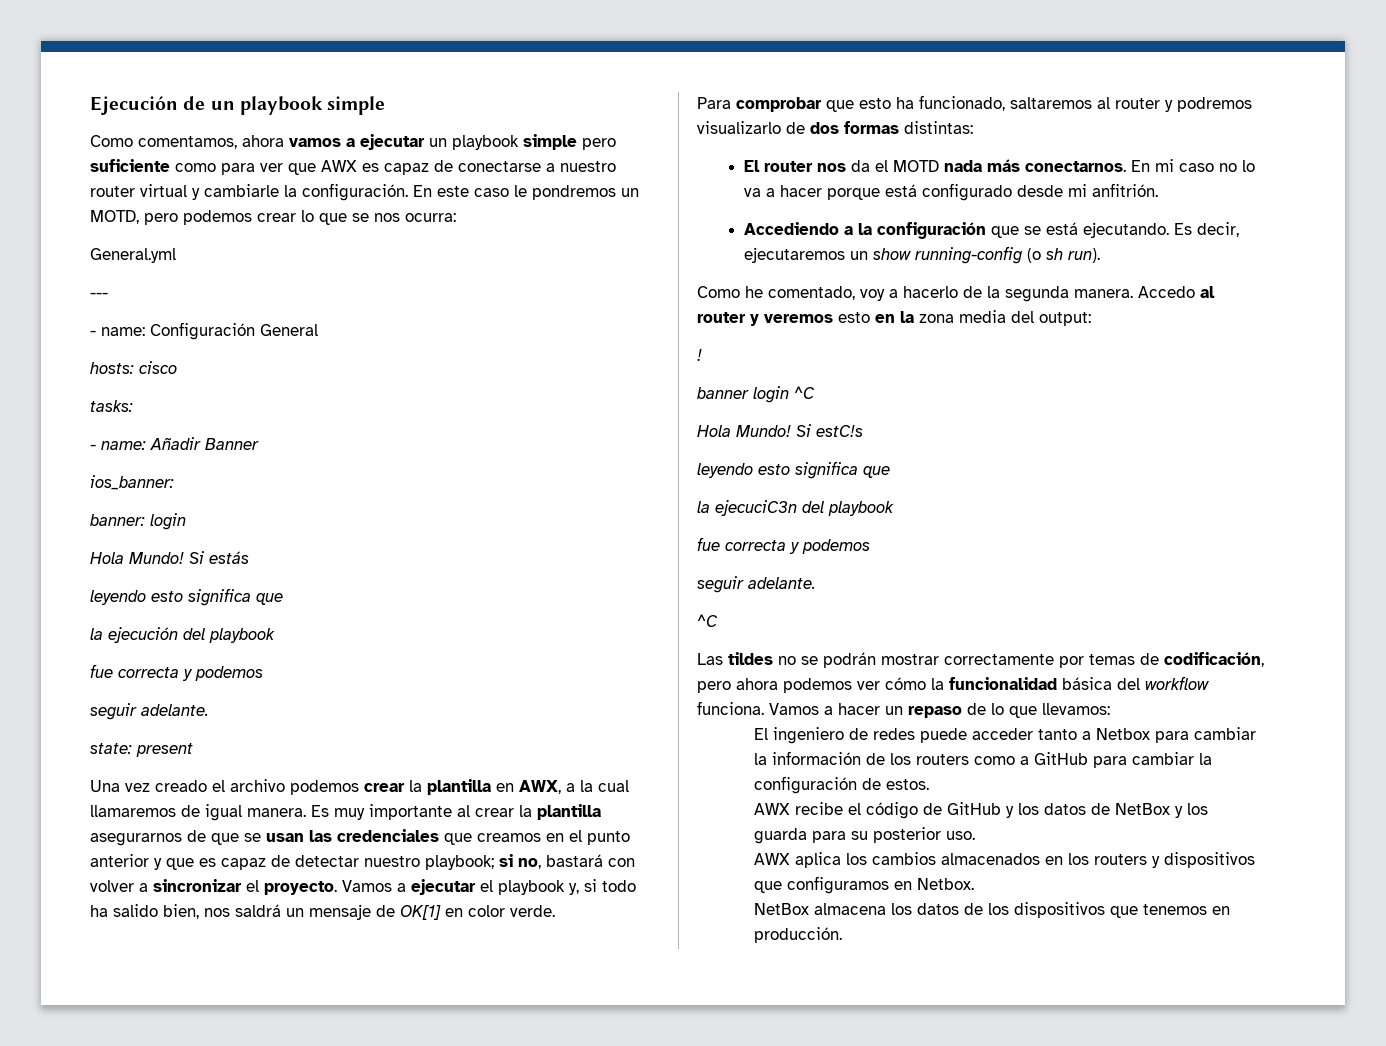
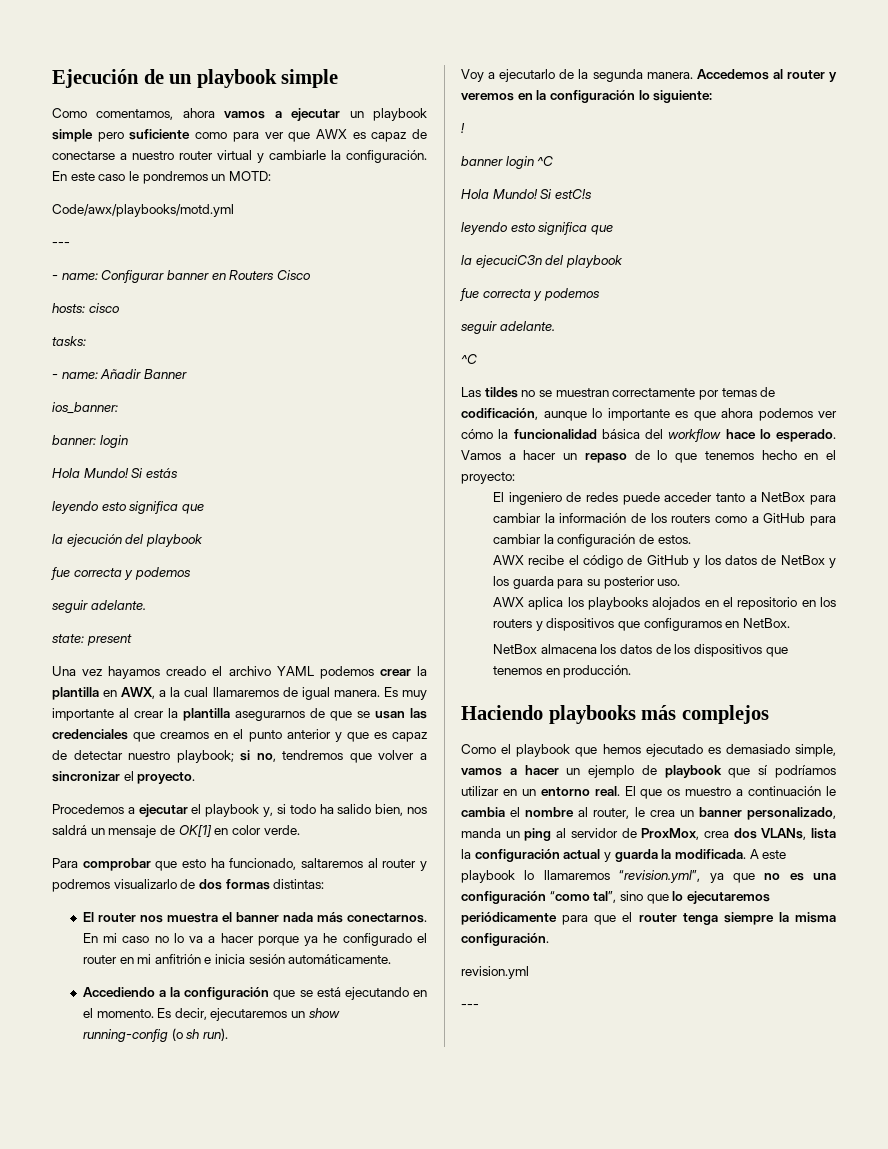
[90,210,456,225] [90,248,176,263] [90,292,108,298] [90,322,318,340] MOTD, pero podemos crear lo que se nos ocurra: // General.yml // --- // - name: Configuración General -> [228,171,271,181] [52,204,234,217] [52,242,70,247] [52,270,310,283] MOTD: // Code/awx/playbooks/motd.yml // --- // - name: Configurar banner en Routers Cisco
(150, 787) none -> [108,666,161,679] hayamos
(285, 785) none -> [276,666,314,676] YAML
[546,854,635,867] bastará con -> [282,750,372,763] tendremos que
[342,880,392,892] Vamos -> [52,804,124,814] // Procedemos
[851,160,940,172] da el MOTD -> [166,912,279,923] muestra el banner
[885,183,1159,201] está configurado desde mi anfitrión. -> [304,933,427,946] [82,954,392,964] ya he configurado el router en mi anfitrión e inicia sesión automáticamente.
[1083,222,1170,238] ejecutando. -> [344,987,427,1000] [82,1008,154,1018] ejecutando en el momento.
[697,286,958,301] Como he comentado, voy a hacerlo -> [461,69,556,82] Voy a ejecutarlo
[1138,286,1195,298] Accedo -> [696,69,769,80] Accedemos
[838,312,870,323] esto -> (514, 97) none
[919,310,1091,326] zona media del output: -> [549,90,713,103] configuración lo siguiente:
[823,652,939,668] podrán mostrar -> [555,388,609,397] muestran
[697,681,731,693] pero -> [543,408,716,421] aunque lo importante es que
[697,701,764,715] funciona. -> [725,429,836,442] hace lo esperado.
[1042,703,1110,715] llevamos: -> [704,450,836,460] [461,472,515,484] tenemos hecho en el proyecto:
[1095,728,1150,740] Netbox -> [761,492,806,502] NetBox
[871,852,1040,865] cambios almacenados -> [588,597,798,610] playbooks alojados en el repositorio
[916,878,974,890] Netbox. -> [742,618,790,628] NetBox.
(842, 935) none -> [461,705,769,724] [461,744,836,757] [461,765,836,778] [461,786,836,799] [461,807,836,820] [461,828,836,841] [461,849,787,862] [461,870,836,883] [461,891,770,904] [461,912,836,925] [461,933,549,946] [461,966,529,979] [461,1004,479,1009] // Haciendo playbooks más complejos // Como el playbook que hemos ejecutado es demasiado simple, vamos a hacer un ejemplo de playbook que sí podríamos utilizar en un entorno real. El que os muestro a continuación le cambia el nombre al router, le crea un banner personalizado, manda un ping al servidor de ProxMox, crea dos VLANs, lista la configuración actual y guarda la modificada. A este playbook lo llamaremos “revision.yml”, ya que no es una configuración “como tal”, sino que lo ejecutaremos periódicamente para que el router tenga siempre la misma configuración. // revision.yml // ---

